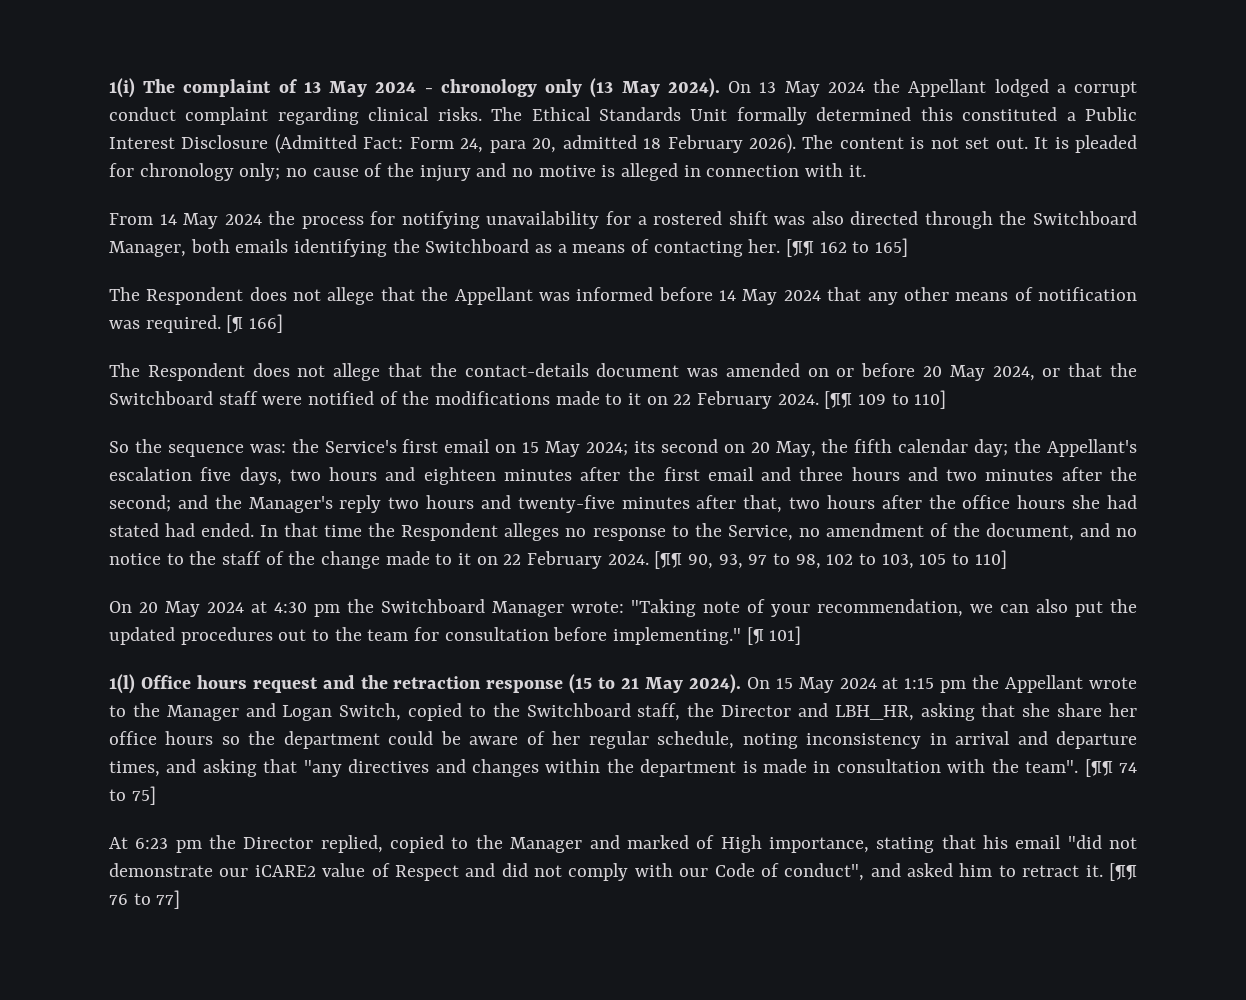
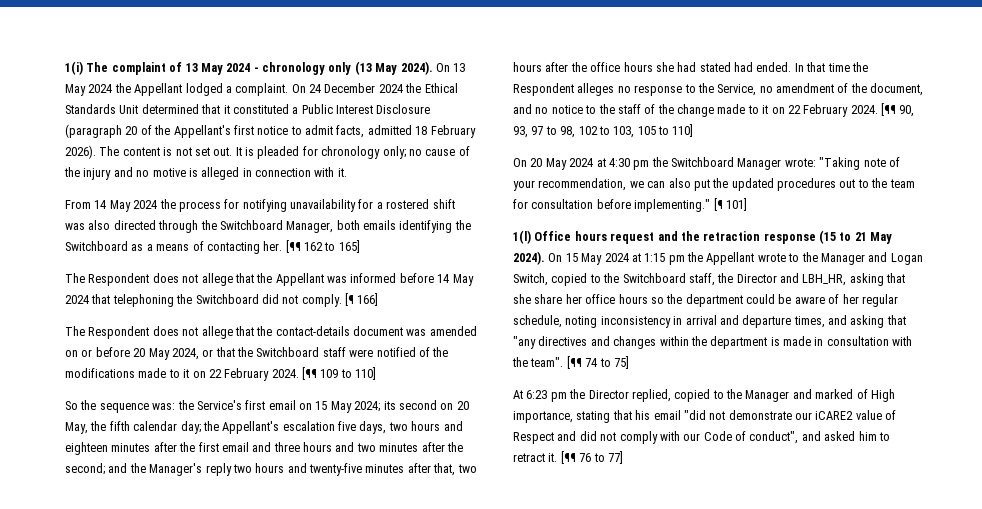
[1073,81,1137,97] [109,107,953,125] corrupt conduct complaint regarding clinical risks. The Ethical Standards Unit formally determined this -> [235,83,458,96] [65,104,230,114] complaint. On 24 December 2024 the Ethical Standards Unit determined that it
[274,134,557,154] (Admitted Fact: Form 24, para 20, -> [65,124,365,138] (paragraph 20 of the Appellant's first notice to admit facts,
[867,287,1137,305] [109,315,221,333] any other means of notification was required. -> [112,294,342,307] telephoning the Switchboard did not comply.

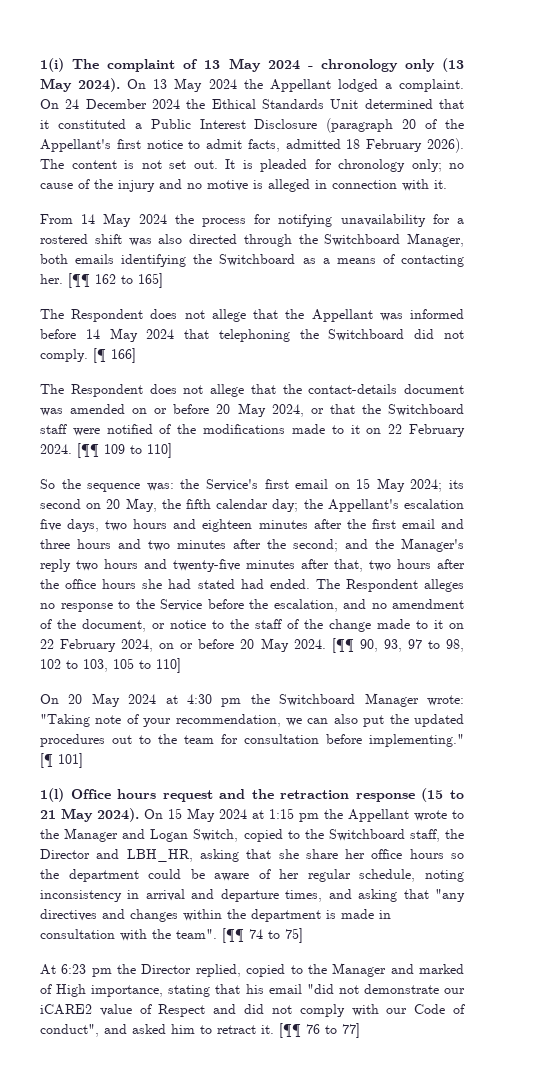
[794,62,868,72] In that time the -> [315,579,340,589] The
[717,84,757,96] Service, -> [160,599,366,612] Service before the escalation, and
[513,104,549,114] and no -> [152,623,165,629] or
(849, 110) none -> [121,638,289,652] 2024, on or before 20 May

